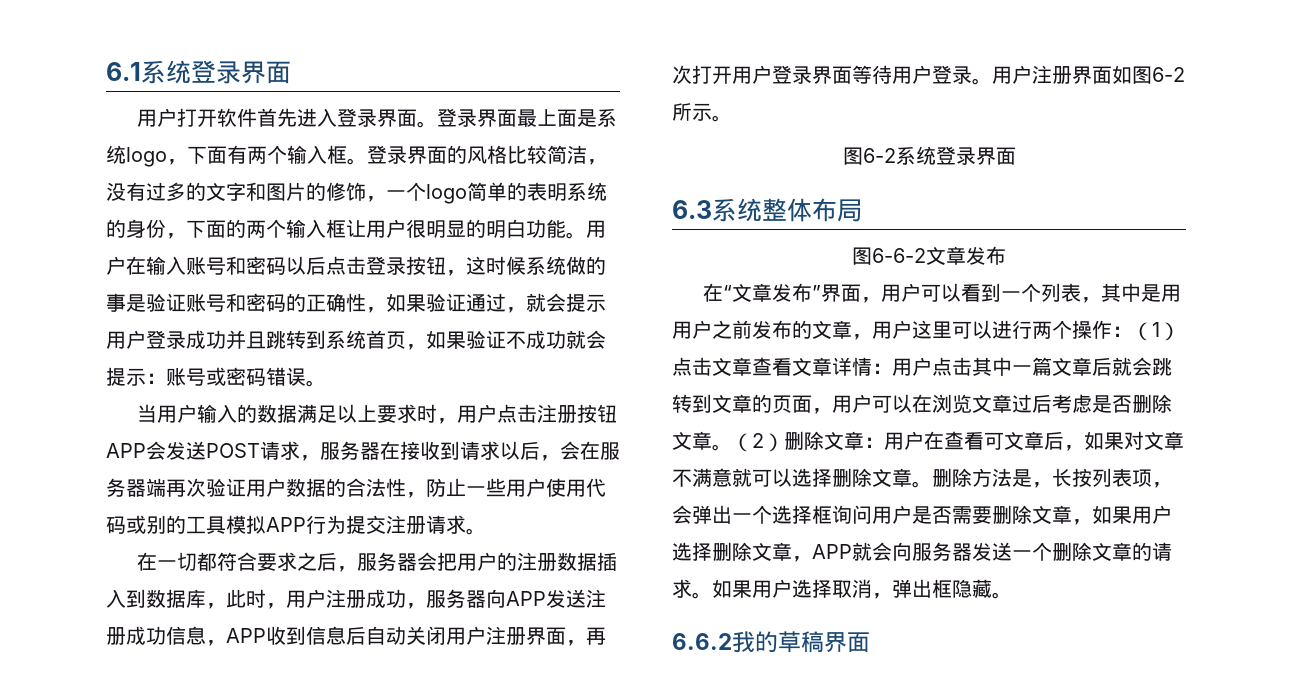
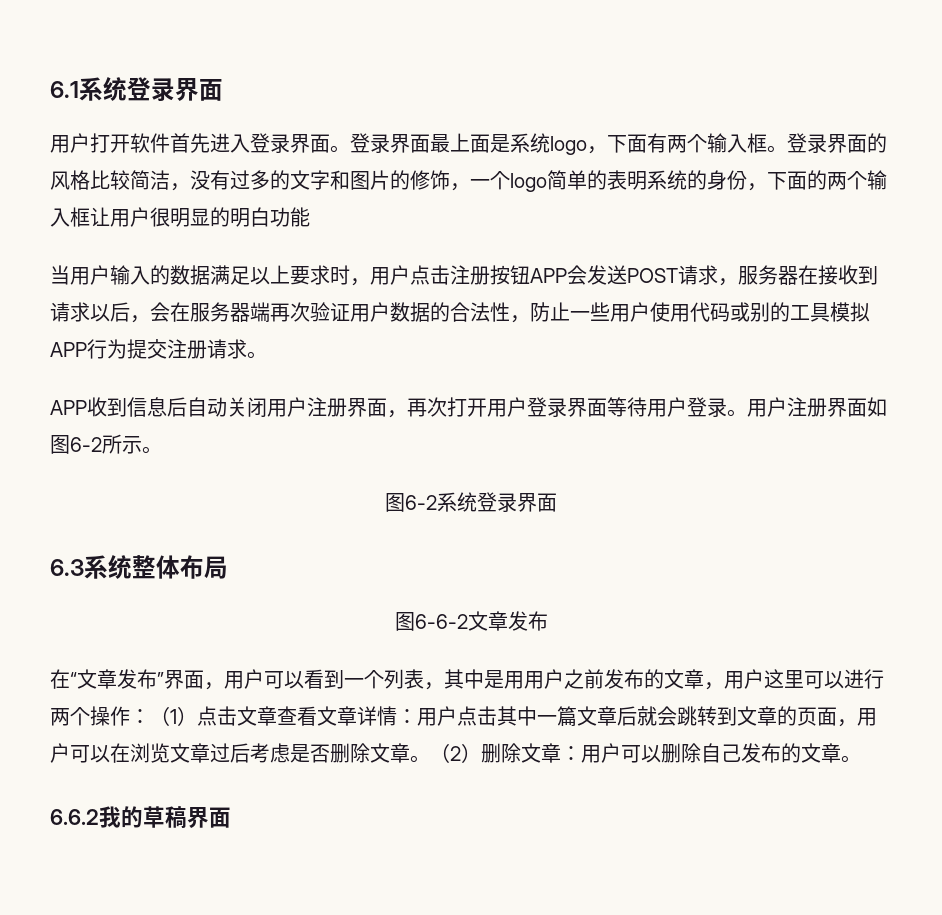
[566,220,606,239] [106,256,606,276] [106,293,606,313] [106,330,606,350] [106,367,326,387] 。用户在输入账号和密码以后点击登录按钮，这时候系统做的事是验证账号和密码的正确性，如果验证通过，就会提示用户登录成功并且跳转到系统首页，如果验证不成功就会提示：账号或密码错误。 -> (310, 217) none
[137,552,618,572] [106,589,606,609] [106,626,226,646] 在一切都符合要求之后，服务器会把用户的注册数据插入到数据库，此时，用户注册成功，服务器向APP发送注册成功信息， -> (267, 355) none
[924,431,1184,451] [672,468,1172,488] [672,505,1172,525] [672,542,1172,562] [672,579,992,599] 在查看可文章后，如果对文章不满意就可以选择删除文章。删除方法是，长按列表项，会弹出一个选择框询问用户是否需要删除文章，如果用户选择删除文章，APP就会向服务器发送一个删除文章的请求。如果用户选择取消，弹出框隐藏 -> [621,743,841,763] 可以删除自己发布的文章

